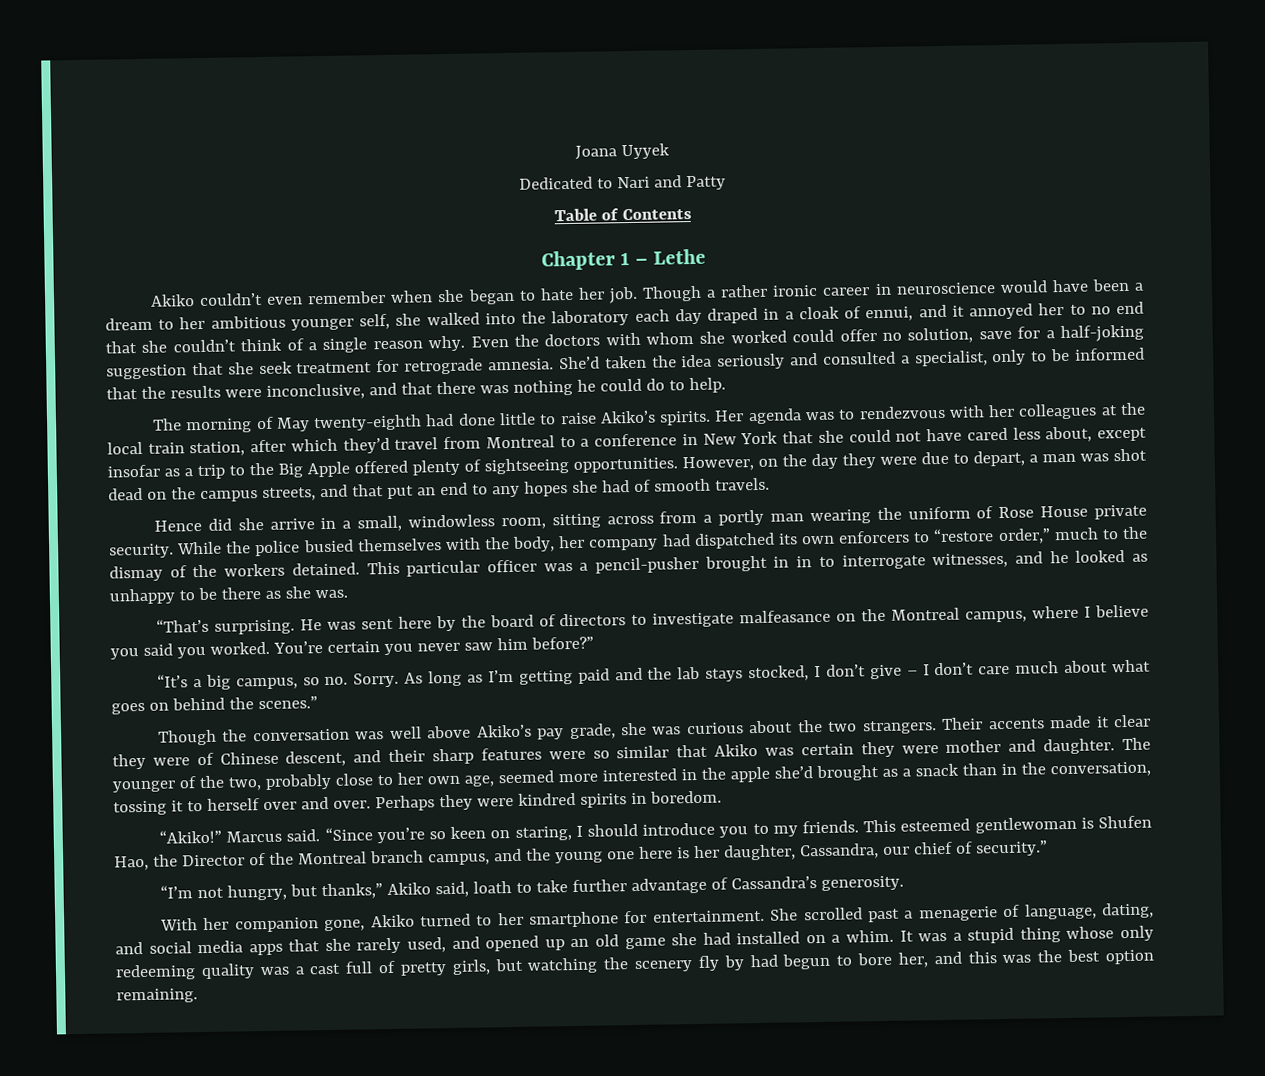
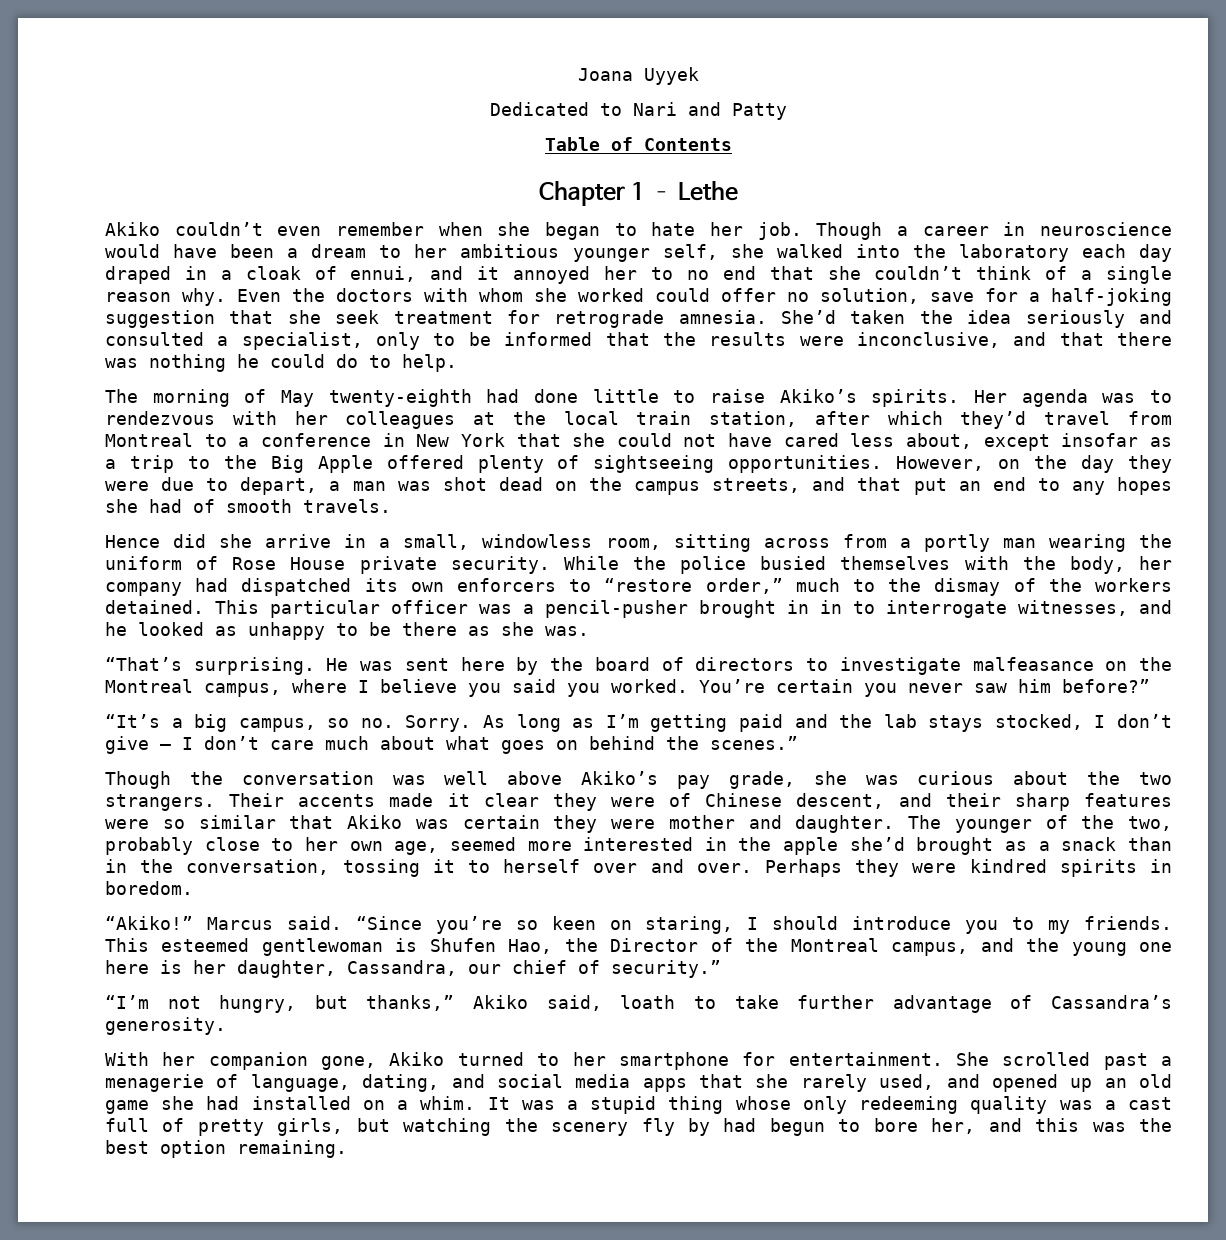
[720,284,819,298] rather ironic -> (908, 231) none
[369,850,424,864] branch -> (879, 945) none

